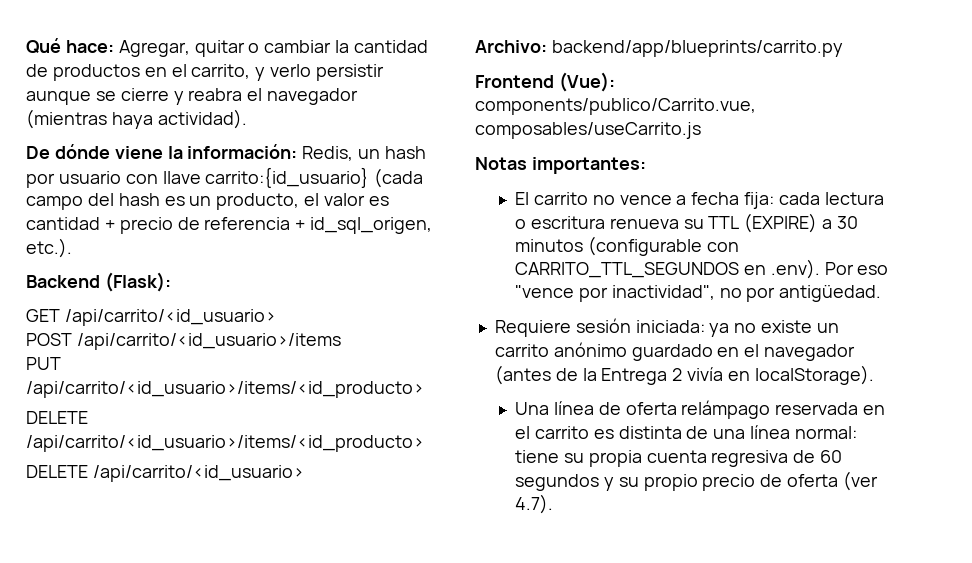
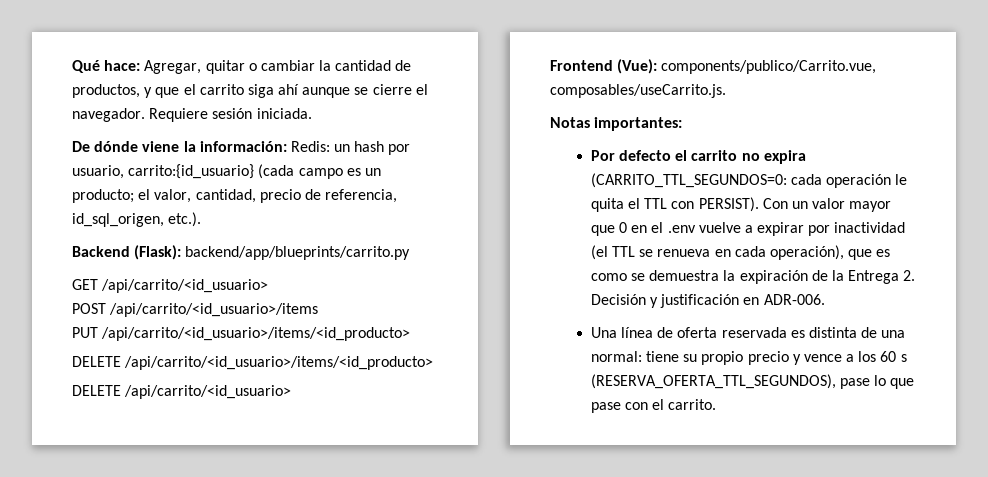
[52,64,385,81] [26,88,359,105] [26,109,247,129] productos en el carrito, y verlo persistir aunque se cierre y reabra el navegador (mientras haya actividad). -> [72,84,428,98] [72,108,312,122] productos, y que el carrito siga ahí aunque se cierre el navegador. Requiere sesión iniciada.
[302,146,354,161] Redis, -> [290,141,330,152] Redis:
[58,167,424,188] [26,193,389,210] [26,217,306,234] usuario con llave carrito:{id_usuario} (cada campo del hash es un producto, el valor es cantidad + precio de referencia + -> [72,164,381,179] [72,189,398,203] usuario, carrito:{id_usuario} (cada campo es un producto; el valor, cantidad, precio de referencia,
(171, 282) none -> [185,246,411,260] backend/app/blueprints/carrito.py
[475,40,843,57] // Archivo: backend/app/blueprints/carrito.py -> (292, 392) none
[475,122,701,139] composables/useCarrito.js -> [550,84,726,98] composables/useCarrito.js.
[514,192,884,209] [514,213,858,233] [514,236,739,256] [514,259,889,279] [514,285,882,302] [494,318,839,337] [494,342,856,361] [494,365,874,385] El carrito no vence a fecha fija: cada lectura o escritura renueva su TTL (EXPIRE) a 30 minutos (configurable con CARRITO_TTL_SEGUNDOS en .env). Por eso "vence por inactividad", no por antigüedad. // Requiere sesión iniciada: ya no existe un carrito anónimo guardado en el navegador (antes de la Entrega 2 vivía en localStorage). -> [590,150,806,164] [590,173,908,188] [590,197,892,212] [590,222,906,236] [590,245,891,260] [590,270,916,284] [590,294,825,308] Por defecto el carrito no expira (CARRITO_TTL_SEGUNDOS=0: cada operación le quita el TTL con PERSIST). Con un valor mayor que 0 en el .env vuelve a expirar por inactividad (el TTL se renueva en cada operación), que es como se demuestra la expiración de la Entrega 2. Decisión y justificación en ADR-006.
[681,400,886,419] [514,426,589,439] relámpago reservada en el carrito -> [721,327,787,338] reservada
[750,425,791,439] línea -> (906, 334) none
[588,450,843,467] [514,471,878,491] [514,494,553,514] propia cuenta regresiva de 60 segundos y su propio precio de oferta (ver 4.7). -> [701,351,907,365] [590,374,915,389] [590,399,717,413] propio precio y vence a los 60 s (RESERVA_OFERTA_TTL_SEGUNDOS), pase lo que pase con el carrito.

